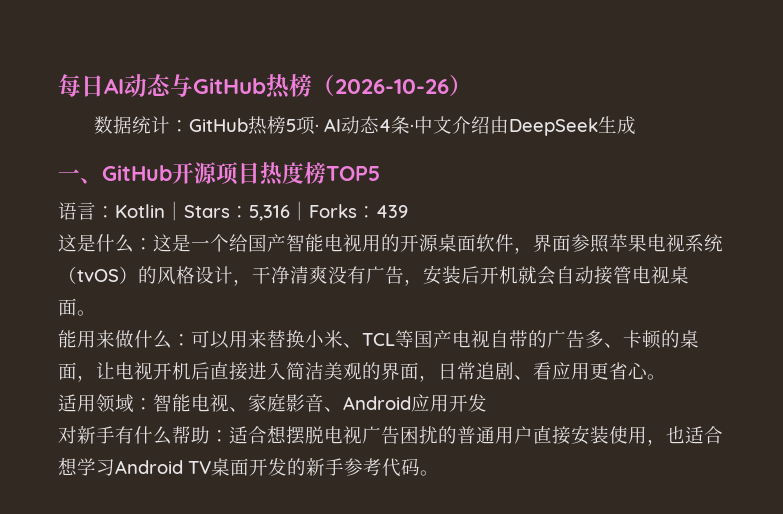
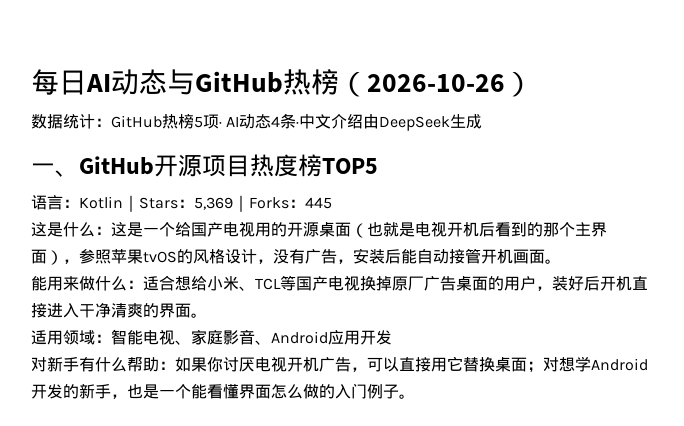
[249,205,290,221] 5,316 -> [194,197,233,210] 5,369
[376,205,408,218] 439 -> [305,197,332,209] 445
[286,234,324,252] 智能 -> (223, 229) none
[476,234,723,254] [58,266,138,284] 软件，界面参照苹果电视系统（tvOS） -> [351,221,607,238] [31,249,177,265] （也就是电视开机后看到的那个主界面），参照苹果tvOS
[252,266,328,284] 干净清爽 -> (273, 261) none
[480,266,556,285] 开机就会 -> [401,249,417,264] 能
[632,266,689,284] 电视桌 -> [481,249,529,264] 开机画
[191,330,305,349] 可以用来替换 -> [143,275,207,291] 适合想给
[490,330,699,349] [58,362,648,382] 自带的广告多、卡顿的桌面，让电视开机后直接进入简洁美观的界面，日常追剧、看应用更省心 -> [360,276,648,291] [31,302,191,318] 换掉原厂广告桌面的用户，装好后开机直接进入干净清爽的界面
[229,425,723,446] [58,457,420,477] 适合想摆脱电视广告困扰的普通用户直接安装使用，也适合想学习Android TV桌面开发的新手参考代码 -> [175,356,648,373] [31,383,399,399] 如果你讨厌电视开机广告，可以直接用它替换桌面；对想学Android开发的新手，也是一个能看懂界面怎么做的入门例子

